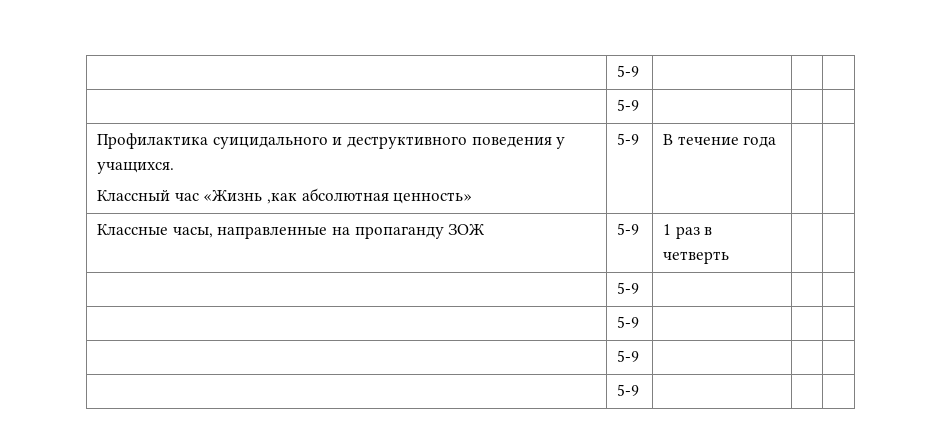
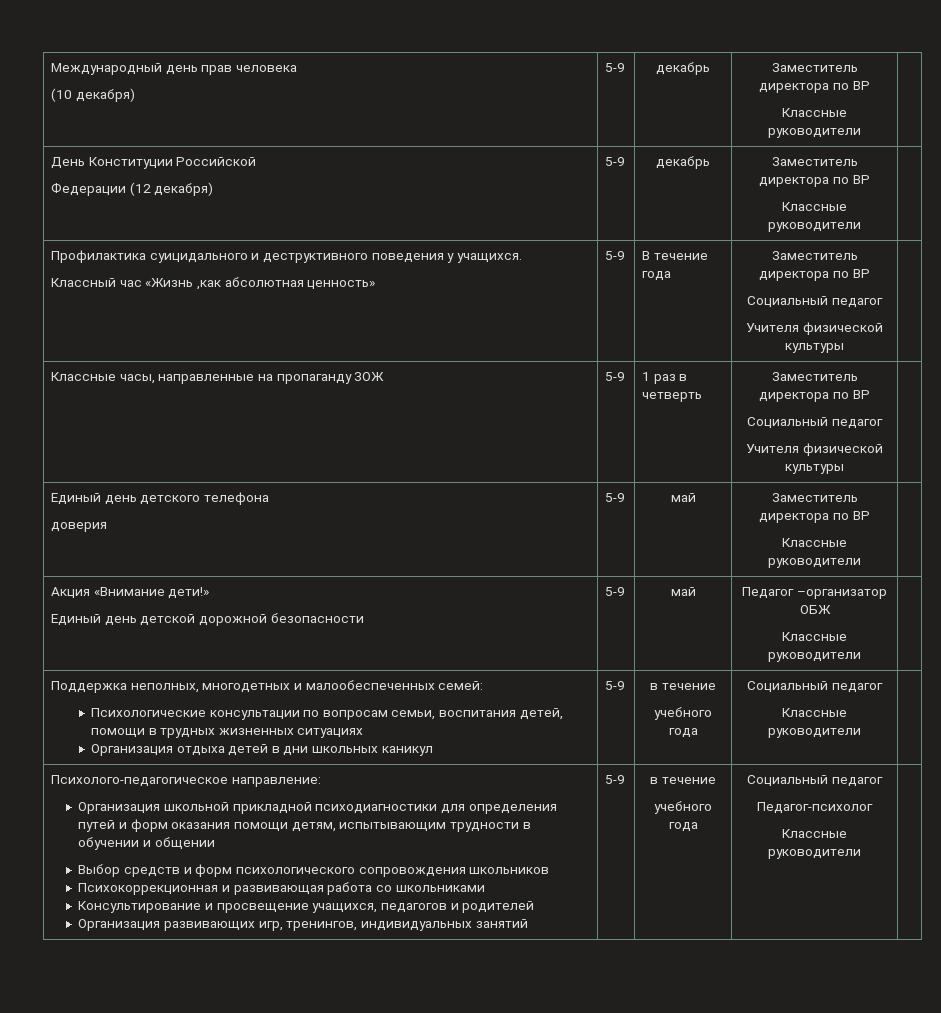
[617,65,640,77] [617,99,640,111] | 5-9 | | | // | 5-9 | | -> [51,63,298,75] [51,88,135,102] [605,63,626,72] [656,62,710,75] [771,63,858,72] [759,81,870,93] [782,108,847,117] [768,128,861,138] [51,157,257,169] [51,182,214,196] [605,157,626,166] [656,156,710,169] [771,157,858,166] [759,175,870,187] [782,202,847,211] [768,222,861,232] Международный день прав человека // (10 декабря) | 5-9 | декабрь | Заместитель директора по ВР // Классные руководители | // День Конституции Российской // Федерации (12 декабря) | 5-9 | декабрь | Заместитель директора по ВР // Классные руководители
(777, 142) none -> [771,251,858,260] [759,269,870,281] [747,296,883,308] [746,322,883,335] [785,343,844,353] Заместитель директора по ВР // Социальный педагог // Учителя физической культуры
[617,282,640,294] [617,316,640,328] [617,350,640,362] [617,384,640,396] | // | 5-9 | | | // | 5-9 | | | // | 5-9 | | | // | 5-9 | | -> [771,372,858,381] [759,390,870,402] [747,417,883,429] [746,443,883,456] [785,464,844,474] [51,492,270,505] [51,522,108,532] [605,493,626,502] [670,493,696,502] [771,493,858,502] [759,511,870,523] [782,538,847,547] [768,558,861,568] [51,587,210,599] [51,613,364,626] [605,587,626,596] [670,587,696,596] [742,587,887,599] [799,605,831,614] [782,632,847,641] [768,652,861,662] [51,680,484,693] [90,708,563,720] [90,728,364,738] [90,744,433,756] [605,681,626,690] [650,683,716,690] [654,707,712,720] [668,728,698,738] [747,681,883,693] [782,708,847,717] [768,728,861,738] [51,775,321,787] [78,802,557,814] [78,819,531,832] [78,837,215,850] [78,864,550,877] [78,882,485,895] [78,901,535,913] [78,919,528,931] [605,775,626,784] [650,777,716,784] [654,801,712,814] [668,822,698,832] [747,775,883,787] [757,802,873,814] [782,829,847,838] [768,849,861,859] Заместитель директора по ВР // Социальный педагог // Учителя физической культуры | // Единый день детского телефона // доверия | 5-9 | май | Заместитель директора по ВР // Классные руководители | // Акция «Внимание дети!» // Единый день детской дорожной безопасности | 5-9 | май | Педагог –организатор ОБЖ // Классные руководители | // Поддержка неполных, многодетных и малообеспеченных семей: // Психологические консультации по вопросам семьи, воспитания детей, помощи в трудных жизненных ситуациях // Организация отдыха детей в дни школьных каникул | 5-9 | в течение // учебного года | Социальный педагог // Классные руководители | // Психолого-педагогическое направление: // Организация школьной прикладной психодиагностики для определения путей и форм оказания помощи детям, испытывающим трудности в обучении и общении // Выбор средств и форм психологического сопровождения школьников // Психокоррекционная и развивающая работа со школьниками // Консультирование и просвещение учащихся, педагогов и родителей // Организация развивающих игр, тренингов, индивидуальных занятий | 5-9 | в течение // учебного года | Социальный педагог // Педагог-психолог // Классные руководители

